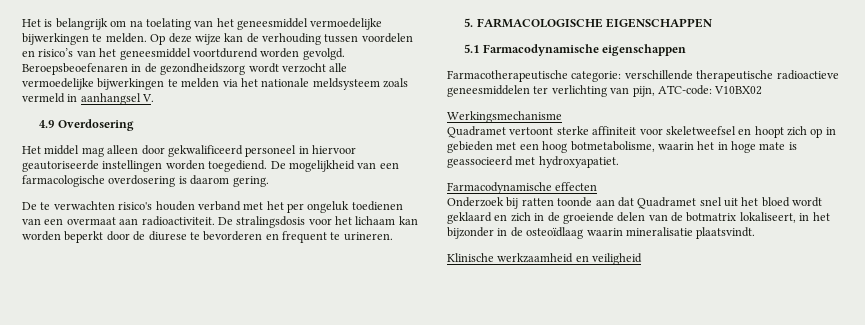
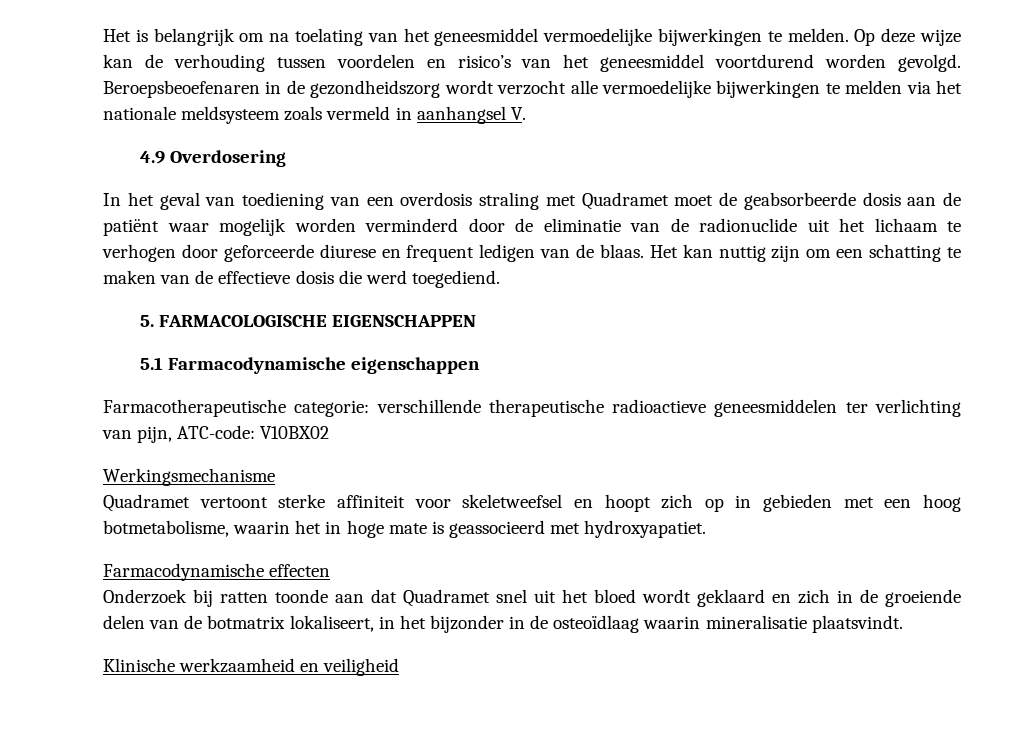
[22,145,356,157] [22,160,399,172] [22,175,269,187] [22,201,403,213] [22,216,418,228] [22,231,393,243] Het middel mag alleen door gekwalificeerd personeel in hiervoor geautoriseerde instellingen worden toegediend. De mogelijkheid van een farmacologische overdosering is daarom gering. // De te verwachten risico's houden verband met het per ongeluk toedienen van een overmaat aan radioactiviteit. De stralingsdosis voor het lichaam kan worden beperkt door de diurese te bevorderen en frequent te urineren. -> [103,192,961,210] [103,218,961,236] [102,244,961,262] [103,270,500,288] In het geval van toediening van een overdosis straling met Quadramet moet de geabsorbeerde dosis aan de patiënt waar mogelijk worden verminderd door de eliminatie van de radionuclide uit het lichaam te verhogen door geforceerde diurese en frequent ledigen van de blaas. Het kan nuttig zijn om een schatting te maken van de effectieve dosis die werd toegediend.

